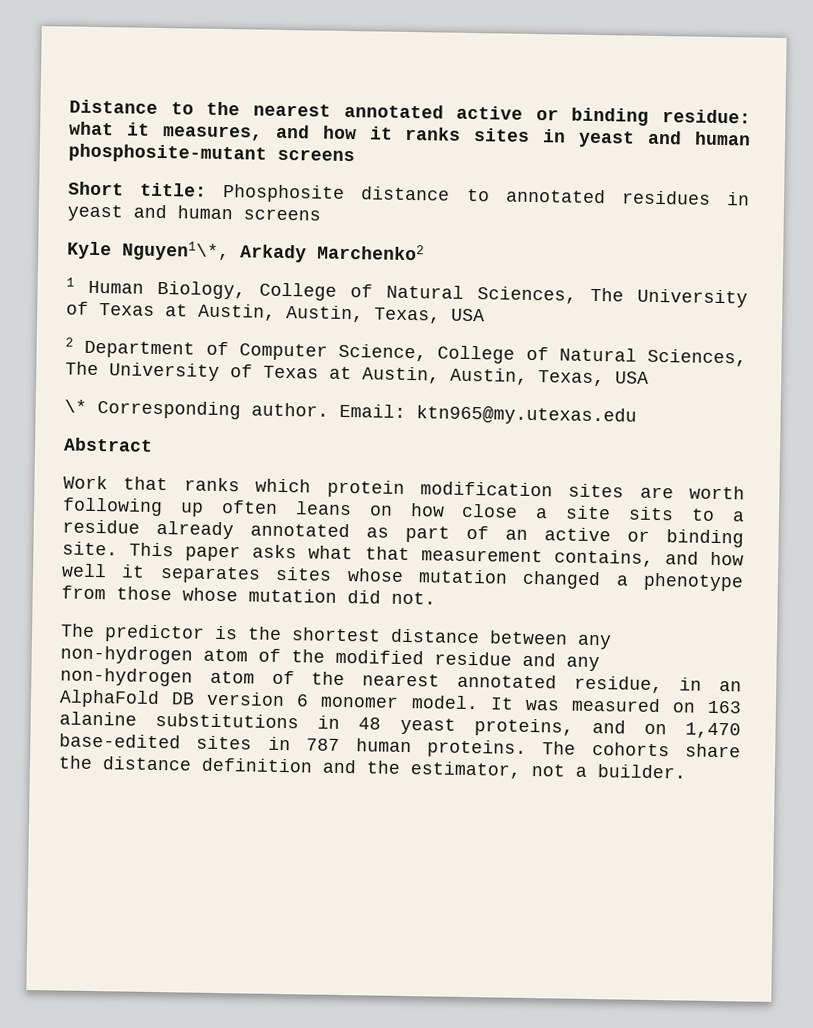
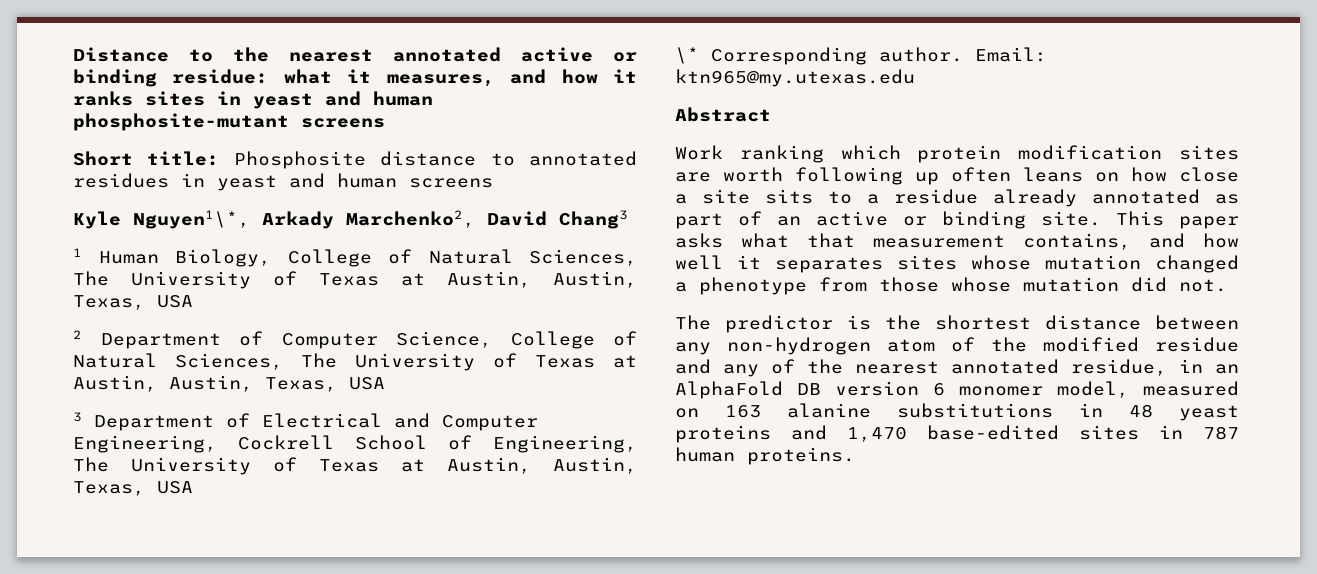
[317,243,425,261] Marchenko2 -> [346,210,628,229] Marchenko2, David Chang3
(649, 377) none -> [73,412,538,431] [73,435,637,453] [73,457,637,475] [73,481,193,496] // 3 Department of Electrical and Computer Engineering, Cockrell School of Engineering, The University of Texas at Austin, Austin, Texas, USA
[123,476,240,492] that ranks -> [739,145,824,163] ranking
[60,667,255,687] non-hydrogen atom -> (759, 370) none
[410,695,560,711] model. It was -> [1057,381,1129,398] model,
[473,718,667,737] proteins, and on -> [675,425,827,443] proteins and
[542,741,741,758] [58,755,686,779] The cohorts share the distance definition and the estimator, not a builder. -> (855, 456) none

